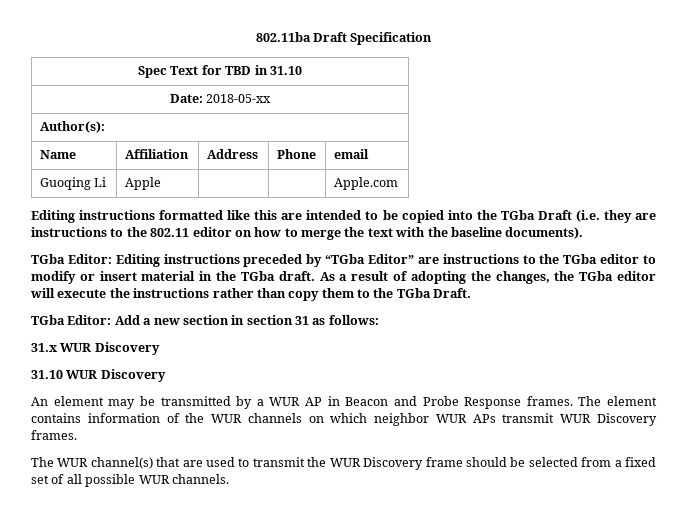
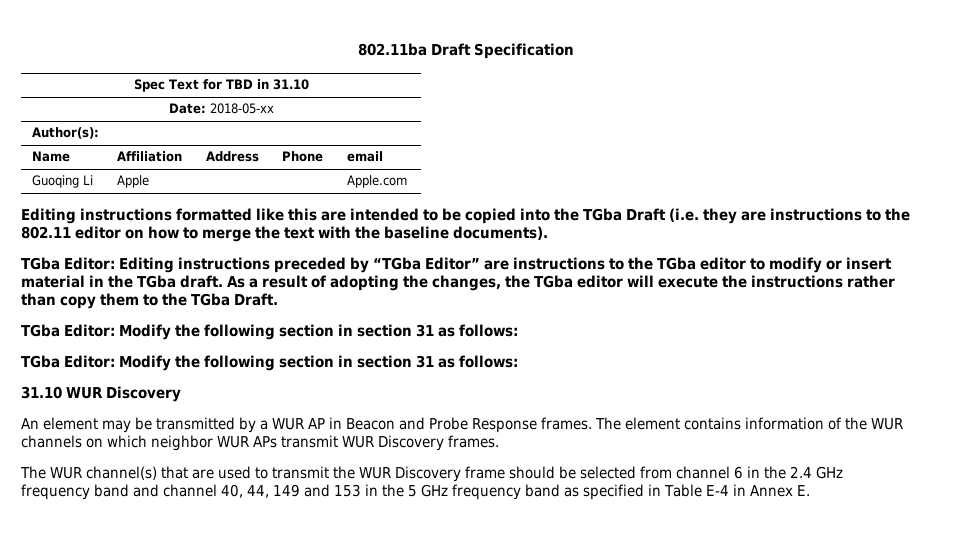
[114,315,379,325] [31,342,160,355] Add a new section in section 31 as follows: // 31.x WUR Discovery -> [119,324,518,340] [21,355,518,371] Modify the following section in section 31 as follows: // TGba Editor: Modify the following section in section 31 as follows:
[614,457,657,467] [31,474,229,487] a fixed set of all possible WUR channels. -> [676,466,843,479] [21,484,810,500] channel 6 in the 2.4 GHz frequency band and channel 40, 44, 149 and 153 in the 5 GHz frequency band as specified in Table E-4 in Annex E.

